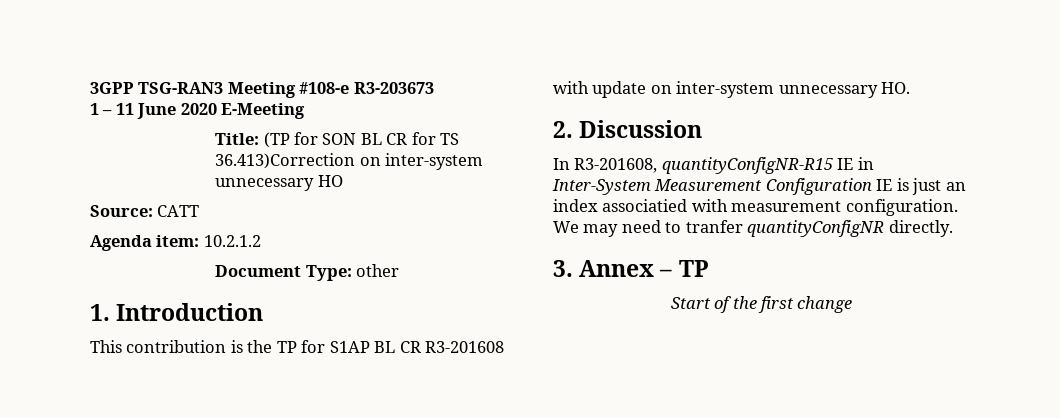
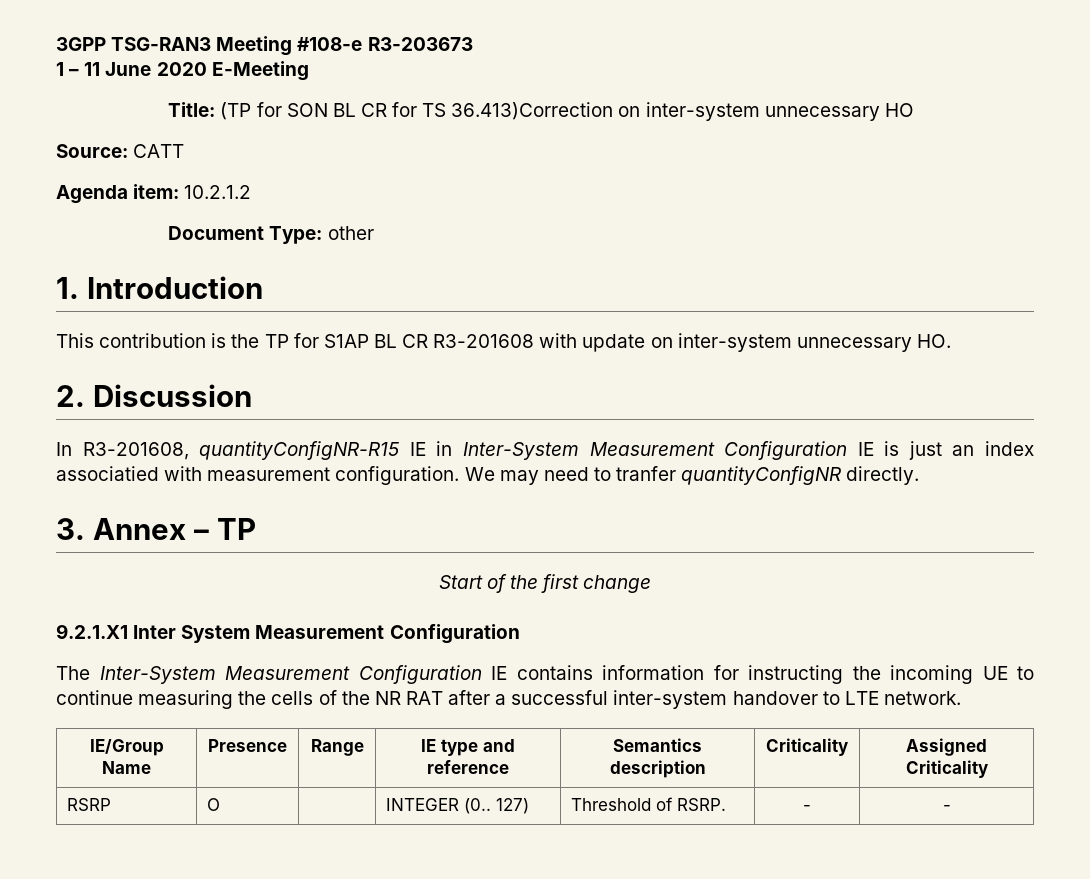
(853, 304) none -> [56,624,520,644] [56,665,1034,684] [56,690,961,709] [89,739,164,756] [102,761,151,774] [208,739,287,752] [310,739,364,756] [421,739,515,756] [427,760,509,774] [613,738,702,752] [609,760,706,778] [766,738,848,756] [906,738,987,756] [905,760,988,778] [67,798,112,811] [207,798,221,811] [386,798,530,814] [571,797,727,811] [803,805,811,811] [942,805,951,811] // 9.2.1.X1 Inter System Measurement Configuration // The Inter-System Measurement Configuration IE contains information for instructing the incoming UE to continue measuring the cells of the NR RAT after a successful inter-system handover to LTE network. // IE/Group Name | Presence | Range | IE type and reference | Semantics description | Criticality | Assigned Criticality // RSRP | O | | INTEGER (0.. 127) | Threshold of RSRP. | - | -

